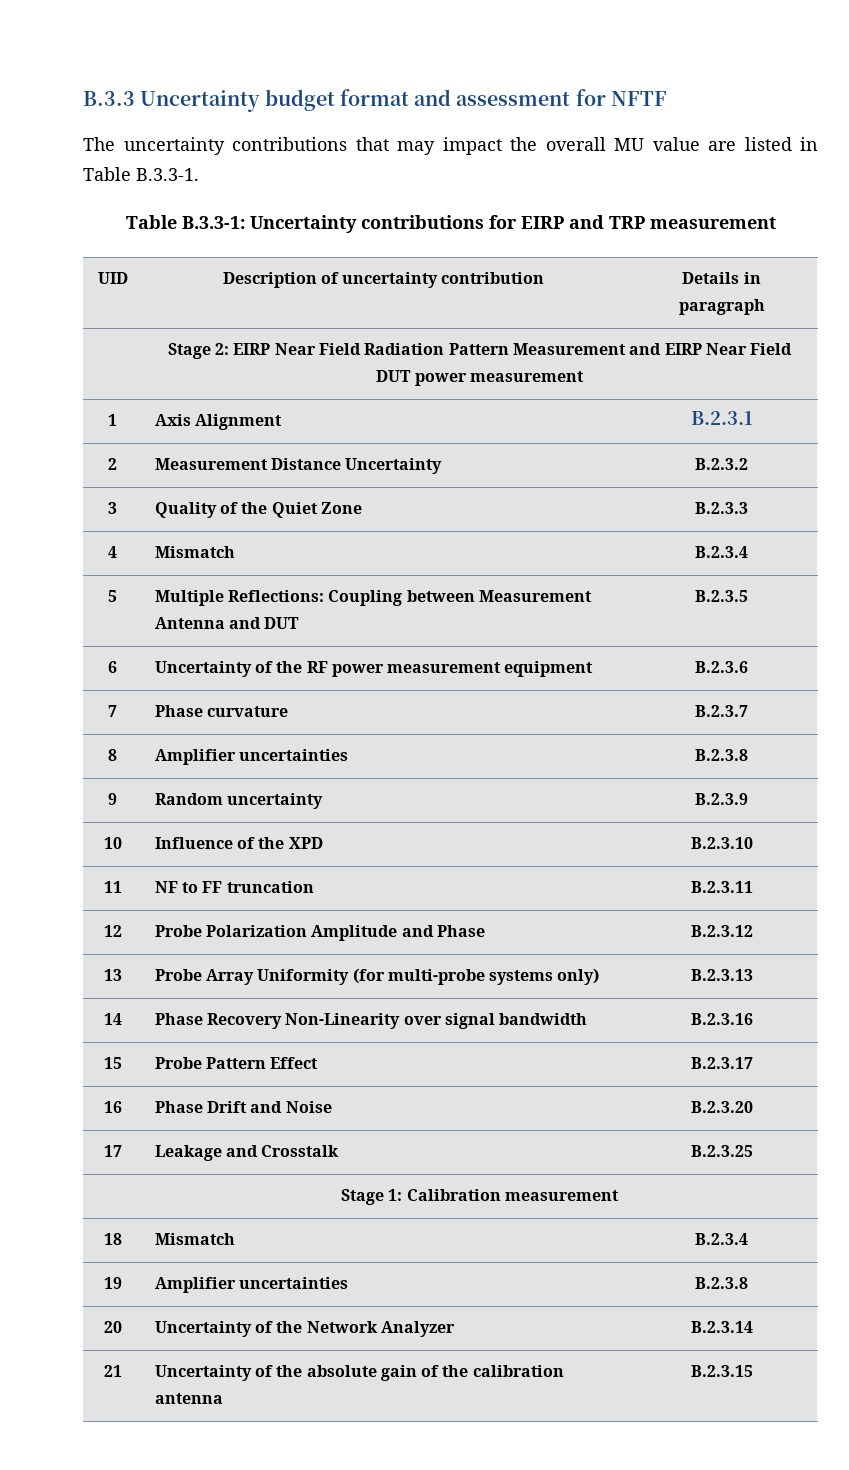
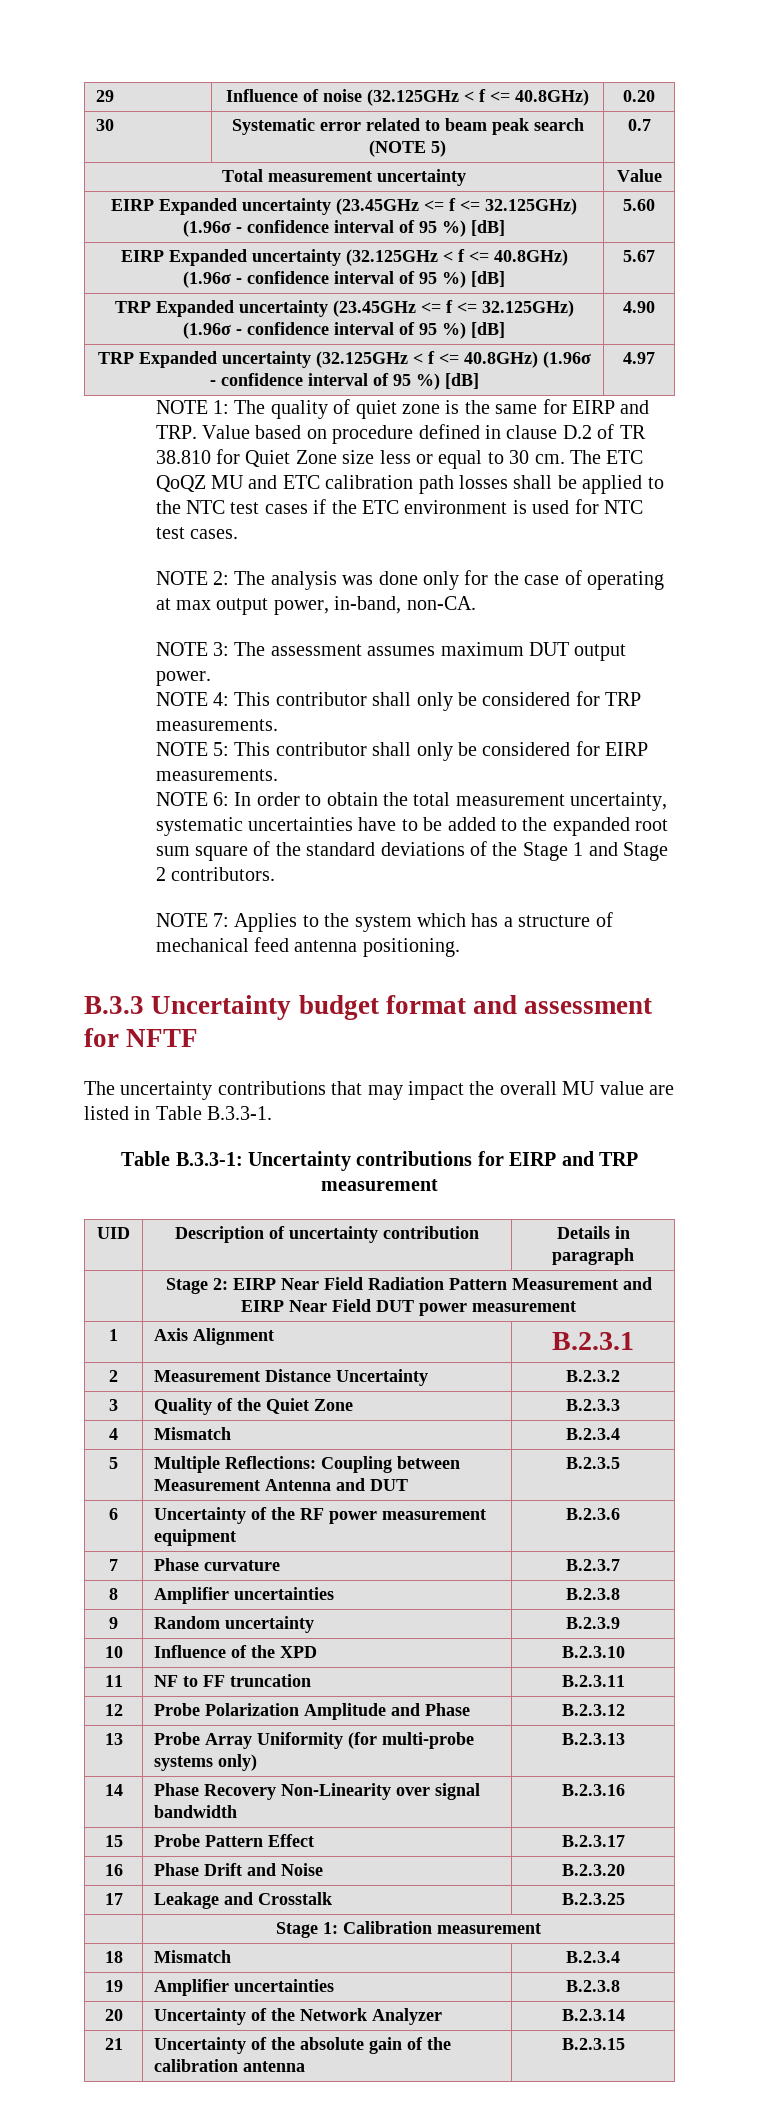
(83, 98) none -> [96,90,115,102] [226,89,589,106] [623,90,655,102] [96,119,115,131] [231,118,584,135] [369,140,446,157] [627,119,651,131] [222,169,466,186] [616,169,662,182] [111,198,577,215] [183,220,505,237] [623,199,655,211] [120,249,568,266] [183,271,505,288] [623,250,655,262] [114,300,574,317] [183,322,505,339] [623,301,655,313] [97,351,591,368] [209,373,479,390] [623,352,655,364] [155,399,650,419] [155,424,646,444] [155,449,644,469] [155,475,664,494] [155,499,644,514] [155,527,239,539] [155,570,665,590] [155,596,476,615] [155,642,627,661] [155,671,211,686] [155,691,642,711] [155,719,278,731] [155,741,649,761] [155,769,278,781] [155,792,668,811] [155,817,669,836] [155,841,669,861] [155,867,276,881] [155,912,613,932] [155,937,460,957] 29 | Influence of noise (32.125GHz < f <= 40.8GHz) | 0.20 // 30 | Systematic error related to beam peak search (NOTE 5) | 0.7 // Total measurement uncertainty | Value // EIRP Expanded uncertainty (23.45GHz <= f <= 32.125GHz) (1.96σ - confidence interval of 95 %) [dB] | 5.60 // EIRP Expanded uncertainty (32.125GHz < f <= 40.8GHz) (1.96σ - confidence interval of 95 %) [dB] | 5.67 // TRP Expanded uncertainty (23.45GHz <= f <= 32.125GHz) (1.96σ - confidence interval of 95 %) [dB] | 4.90 // TRP Expanded uncertainty (32.125GHz < f <= 40.8GHz) (1.96σ - confidence interval of 95 %) [dB] | 4.97 // NOTE 1: The quality of quiet zone is the same for EIRP and TRP. Value based on procedure defined in clause D.2 of TR 38.810 for Quiet Zone size less or equal to 30 cm. The ETC QoQZ MU and ETC calibration path losses shall be applied to the NTC test cases if the ETC environment is used for NTC test cases. // NOTE 2: The analysis was done only for the case of operating at max output power, in-band, non-CA. // NOTE 3: The assessment assumes maximum DUT output power. // NOTE 4: This contributor shall only be considered for TRP measurements. // NOTE 5: This contributor shall only be considered for EIRP measurements. // NOTE 6: In order to obtain the total measurement uncertainty, systematic uncertainties have to be added to the expanded root sum square of the standard deviations of the Stage 1 and Stage 2 contributors. // NOTE 7: Applies to the system which has a structure of mechanical feed antenna positioning. //

